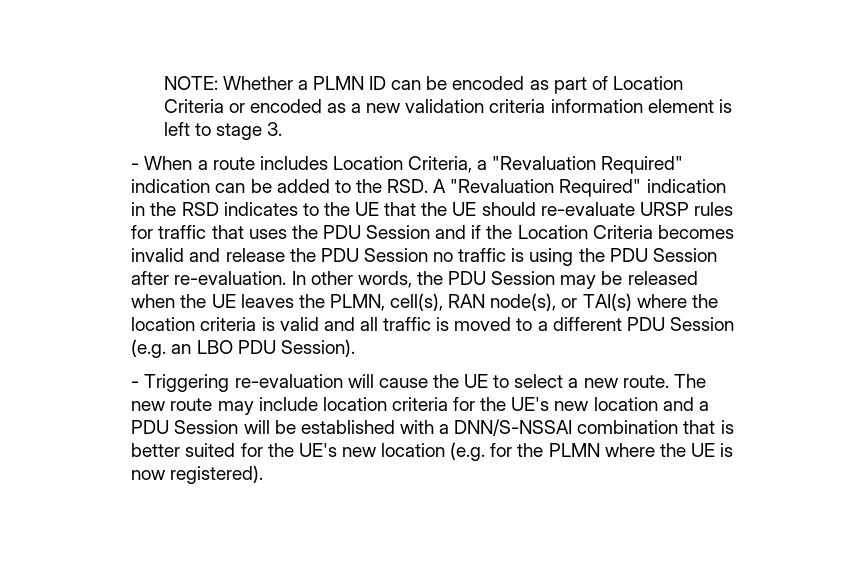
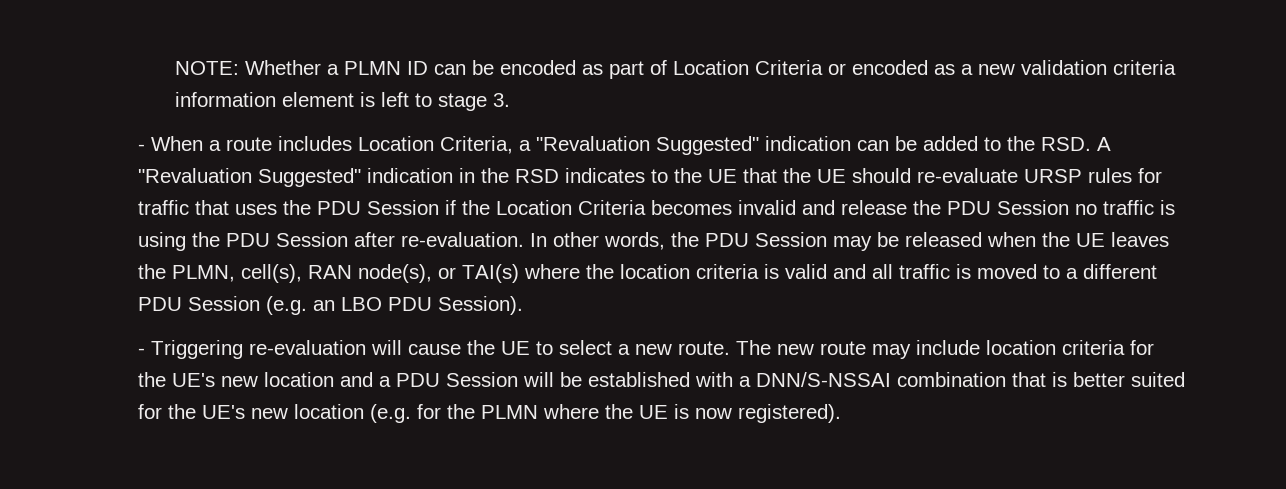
[601,156,684,174] Required" -> [655,136,759,155] Suggested"
[559,179,642,197] Required" -> [257,168,361,187] Suggested"
[435,225,467,239] and -> (439, 207) none

